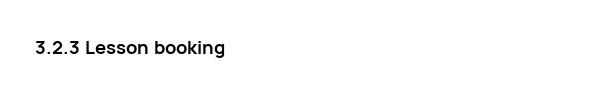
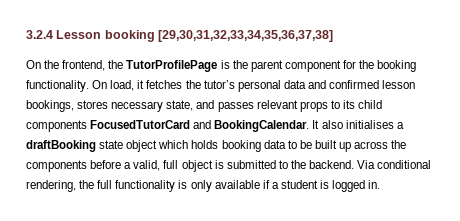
[35,41,80,54] 3.2.3 -> [26,30,53,39] 3.2.4
(225, 49) none -> [158,30,334,42] [26,60,417,72] [26,80,416,92] [26,100,383,112] [26,120,404,132] [26,140,407,152] [26,160,432,172] [26,180,381,192] [29,30,31,32,33,34,35,36,37,38] // On the frontend, the TutorProfilePage is the parent component for the booking functionality. On load, it fetches the tutor’s personal data and confirmed lesson bookings, stores necessary state, and passes relevant props to its child components FocusedTutorCard and BookingCalendar. It also initialises a draftBooking state object which holds booking data to be built up across the components before a valid, full object is submitted to the backend. Via conditional rendering, the full functionality is only available if a student is logged in.

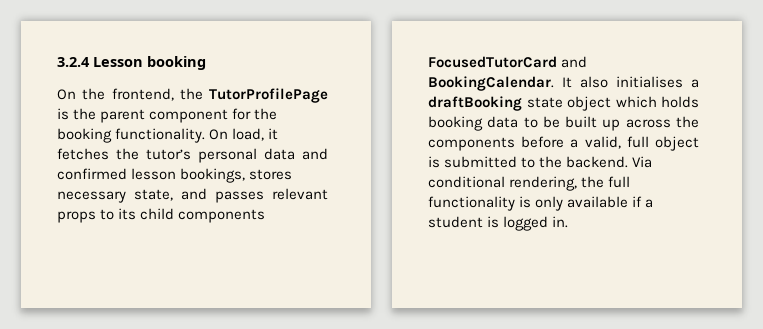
[158,30,334,42] [29,30,31,32,33,34,35,36,37,38] -> (206, 63) none

